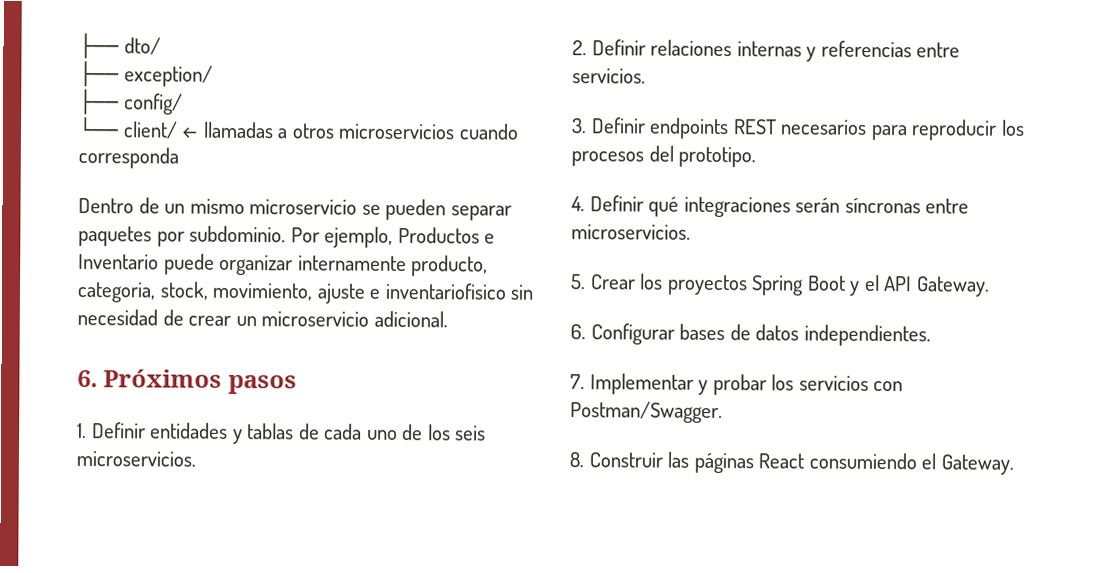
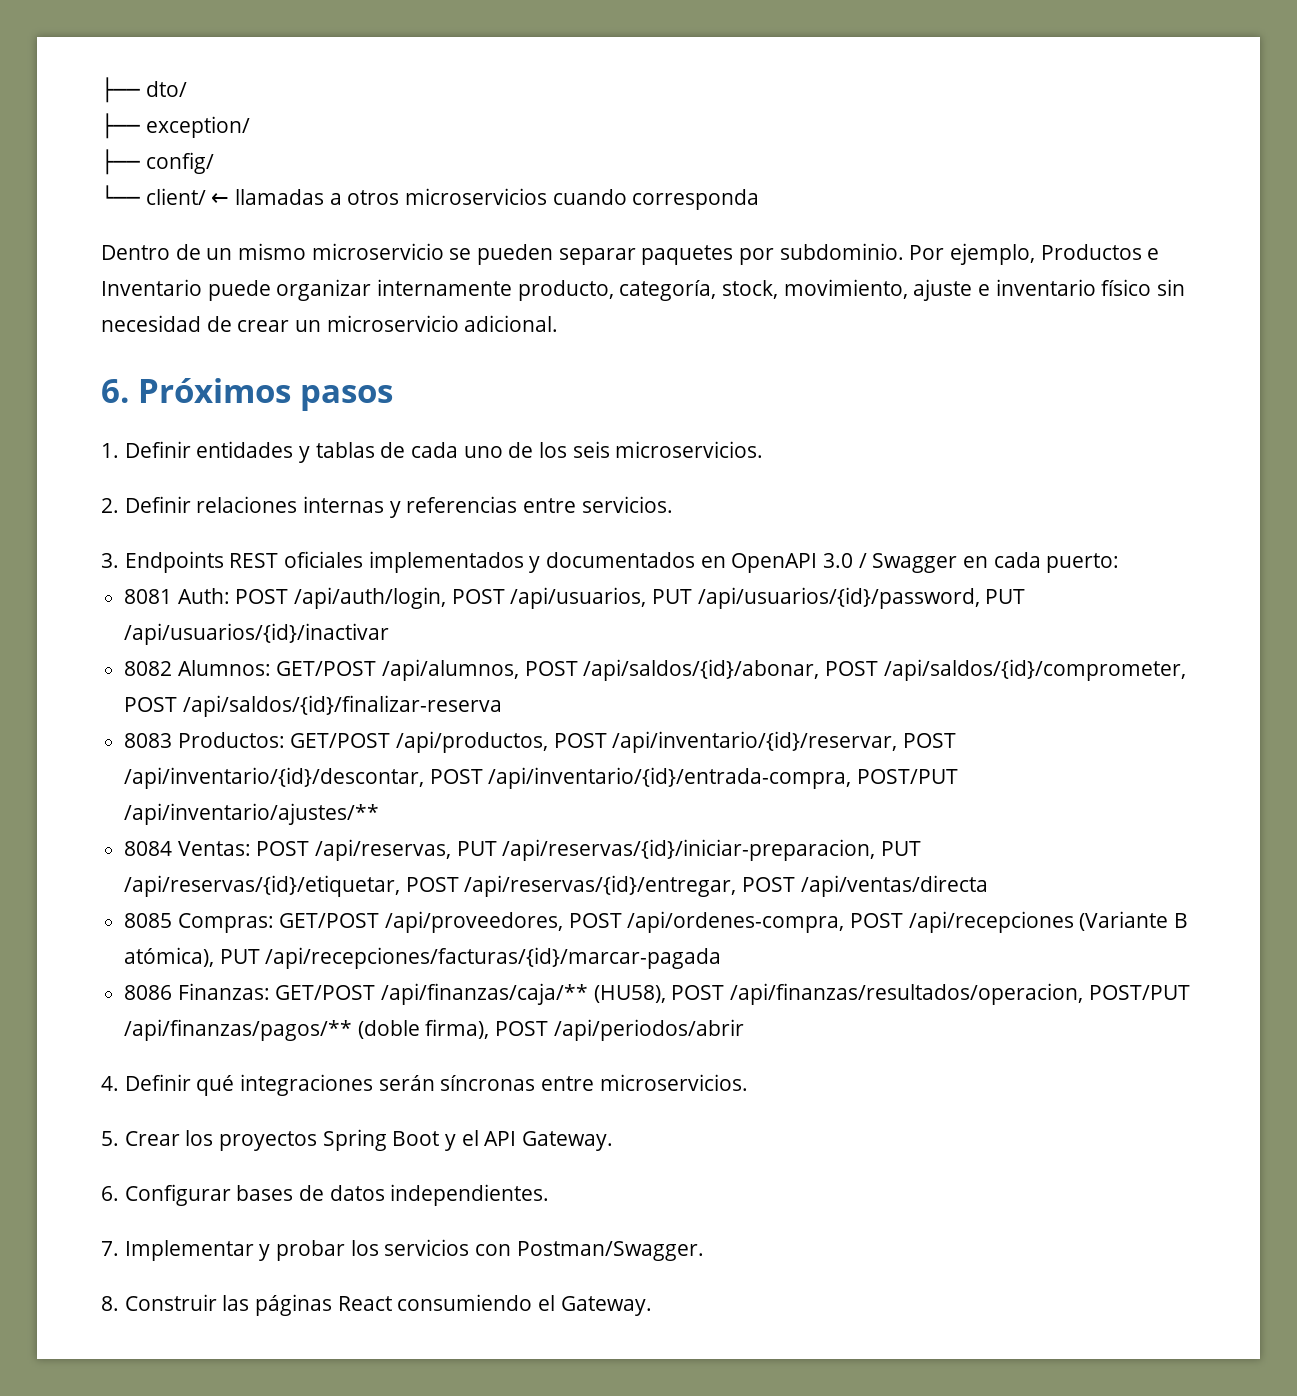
[77,282,156,303] categoria, -> [619,280,717,301] categoría,
[384,282,507,300] inventariofisico -> [995,279,1152,296] inventario físico
[590,117,1025,141] [571,145,757,168] Definir endpoints REST necesarios para reproducir los procesos del prototipo. -> [124,551,1120,573] [124,587,1026,609] [124,623,390,645] [124,659,1186,681] [124,695,502,717] [124,731,957,753] [124,767,959,789] [124,803,380,825] [124,839,922,861] [124,875,988,897] [124,911,1189,933] [124,947,722,969] [124,983,1190,1005] [124,1019,744,1041] Endpoints REST oficiales implementados y documentados en OpenAPI 3.0 / Swagger en cada puerto: // 8081 Auth: POST /api/auth/login, POST /api/usuarios, PUT /api/usuarios/{id}/password, PUT /api/usuarios/{id}/inactivar // 8082 Alumnos: GET/POST /api/alumnos, POST /api/saldos/{id}/abonar, POST /api/saldos/{id}/comprometer, POST /api/saldos/{id}/finalizar-reserva // 8083 Productos: GET/POST /api/productos, POST /api/inventario/{id}/reservar, POST /api/inventario/{id}/descontar, POST /api/inventario/{id}/entrada-compra, POST/PUT /api/inventario/ajustes/** // 8084 Ventas: POST /api/reservas, PUT /api/reservas/{id}/iniciar-preparacion, PUT /api/reservas/{id}/etiquetar, POST /api/reservas/{id}/entregar, POST /api/ventas/directa // 8085 Compras: GET/POST /api/proveedores, POST /api/ordenes-compra, POST /api/recepciones (Variante B atómica), PUT /api/recepciones/facturas/{id}/marcar-pagada // 8086 Finanzas: GET/POST /api/finanzas/caja/** (HU58), POST /api/finanzas/resultados/operacion, POST/PUT /api/finanzas/pagos/** (doble firma), POST /api/periodos/abrir

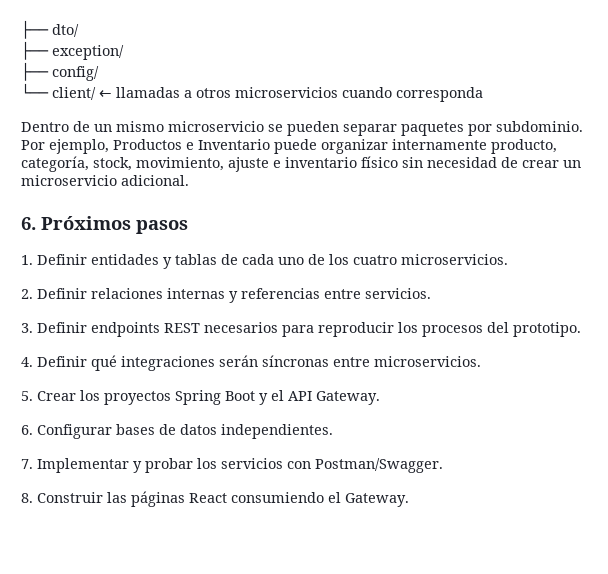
[572,441,610,458] seis -> [353,255,397,265] cuatro
[124,551,1120,573] [124,587,1026,609] [124,623,390,645] [124,659,1186,681] [124,695,502,717] [124,731,957,753] [124,767,959,789] [124,803,380,825] [124,839,922,861] [124,875,988,897] [124,911,1189,933] [124,947,722,969] [124,983,1190,1005] [124,1019,744,1041] Endpoints REST oficiales implementados y documentados en OpenAPI 3.0 / Swagger en cada puerto: // 8081 Auth: POST /api/auth/login, POST /api/usuarios, PUT /api/usuarios/{id}/password, PUT /api/usuarios/{id}/inactivar // 8082 Alumnos: GET/POST /api/alumnos, POST /api/saldos/{id}/abonar, POST /api/saldos/{id}/comprometer, POST /api/saldos/{id}/finalizar-reserva // 8083 Productos: GET/POST /api/productos, POST /api/inventario/{id}/reservar, POST /api/inventario/{id}/descontar, POST /api/inventario/{id}/entrada-compra, POST/PUT /api/inventario/ajustes/** // 8084 Ventas: POST /api/reservas, PUT /api/reservas/{id}/iniciar-preparacion, PUT /api/reservas/{id}/etiquetar, POST /api/reservas/{id}/entregar, POST /api/ventas/directa // 8085 Compras: GET/POST /api/proveedores, POST /api/ordenes-compra, POST /api/recepciones (Variante B atómica), PUT /api/recepciones/facturas/{id}/marcar-pagada // 8086 Finanzas: GET/POST /api/finanzas/caja/** (HU58), POST /api/finanzas/resultados/operacion, POST/PUT /api/finanzas/pagos/** (doble firma), POST /api/periodos/abrir -> [37,322,581,337] Definir endpoints REST necesarios para reproducir los procesos del prototipo.

